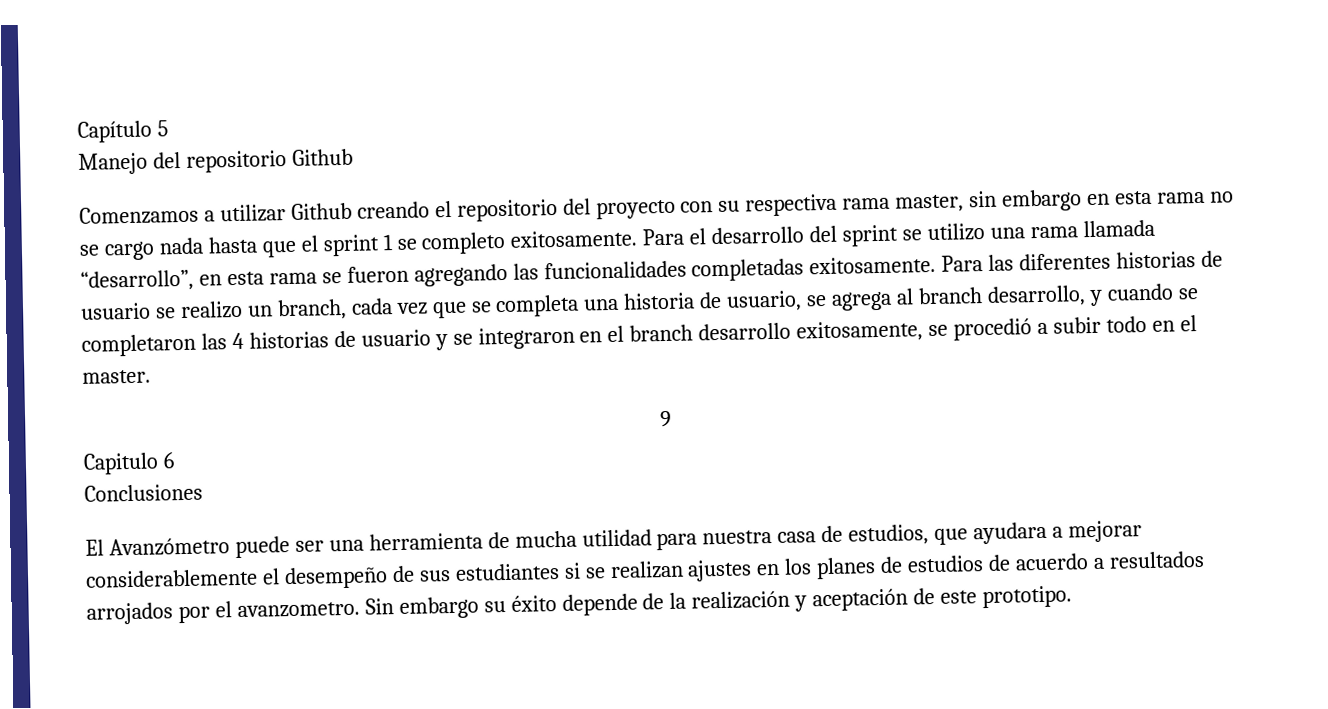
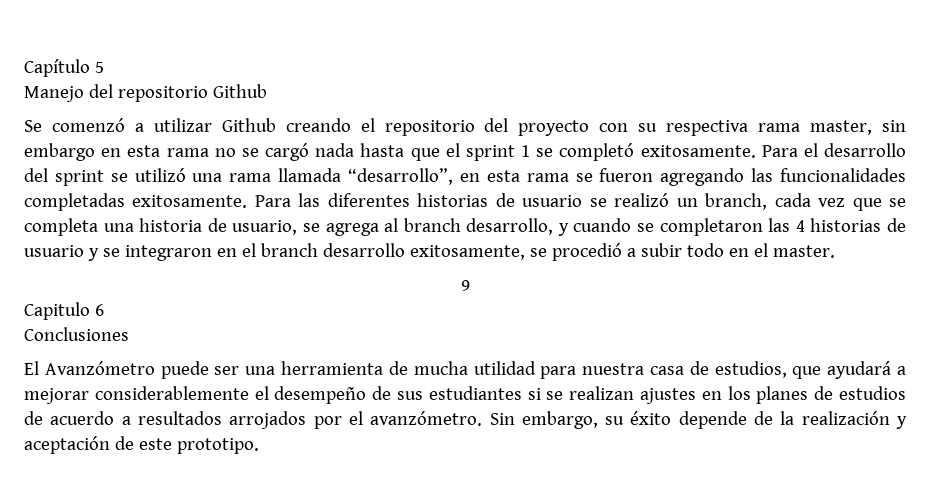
[79,205,199,225] Comenzamos -> [24,118,125,132] Se comenzó
[103,241,155,261] cargo -> [265,143,309,161] cargó
[421,231,507,255] completo -> [559,143,635,161] completó
[926,222,985,242] utilizo -> [134,168,186,182] utilizó
[179,300,243,320] realizo -> [614,193,670,207] realizó
[973,521,1048,545] ayudara -> [827,361,892,379] ayudará
[236,596,479,619] avanzometro. Sin embargo -> [370,411,598,429] avanzómetro. Sin embargo,

